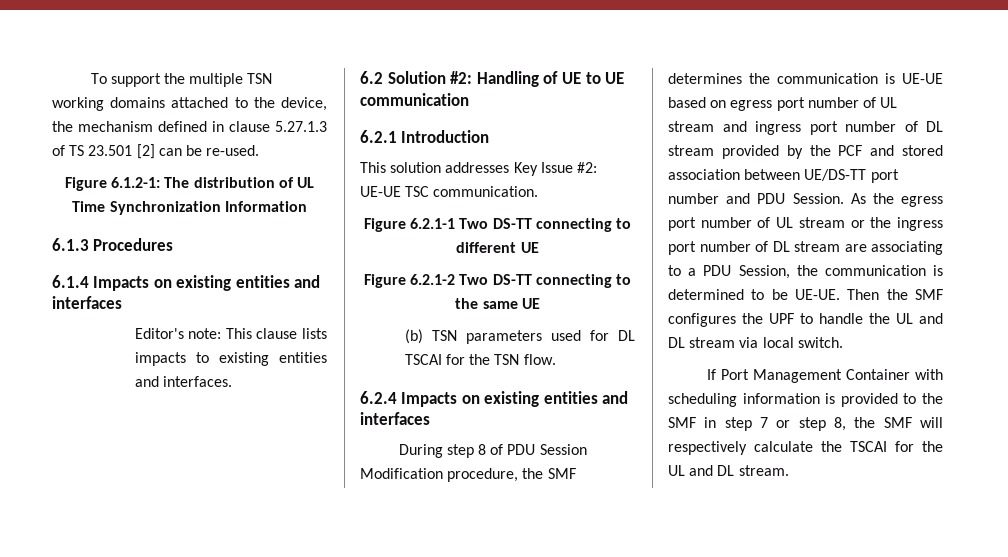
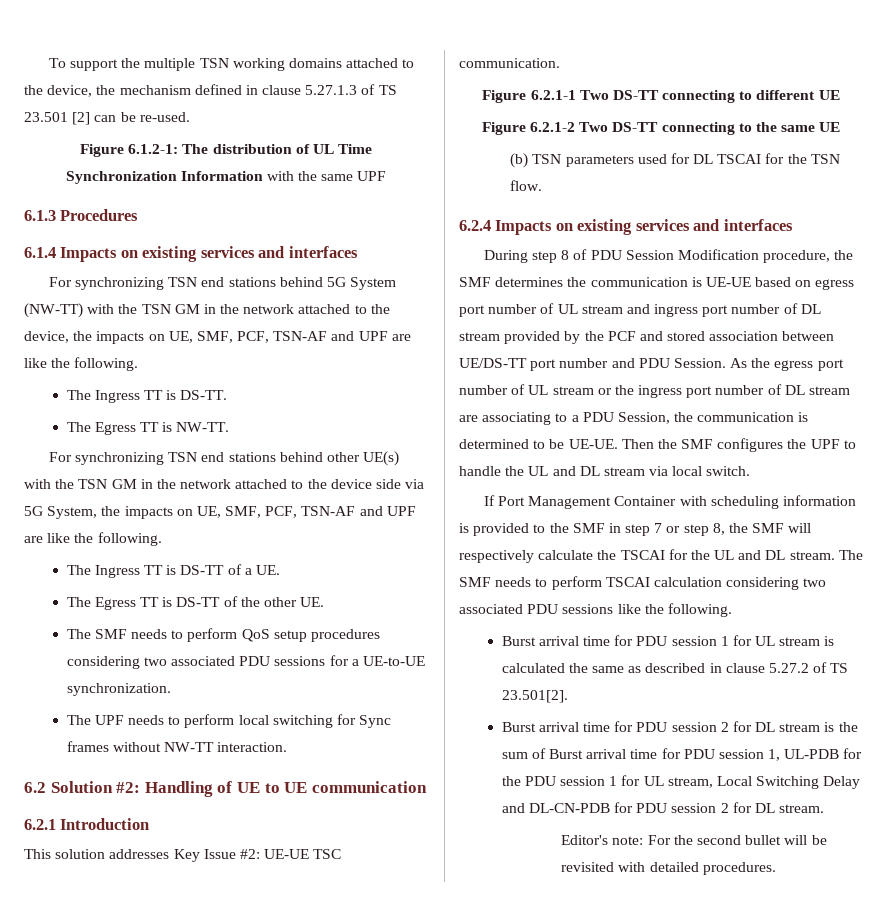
(307, 206) none -> [266,171,387,181] with the same UPF
[235,275,321,288] [52,296,122,309] [134,328,327,339] [134,352,327,366] [134,376,232,387] entities and interfaces // Editor's note: This clause lists impacts to existing entities and interfaces. -> [200,246,358,258] [48,277,397,290] [24,303,390,318] [24,331,411,344] [24,357,139,371] [66,390,228,403] [66,422,230,435] [48,451,400,466] [24,479,425,489] [24,506,416,519] [24,532,162,546] [66,564,280,578] [66,596,325,610] [66,628,380,642] [66,655,425,669] [66,683,171,696] [66,714,392,728] [66,741,288,752] services and interfaces // For synchronizing TSN end stations behind 5G System (NW-TT) with the TSN GM in the network attached to the device, the impacts on UE, SMF, PCF, TSN-AF and UPF are like the following. // The Ingress TT is DS-TT. // The Egress TT is NW-TT. // For synchronizing TSN end stations behind other UE(s) with the TSN GM in the network attached to the device side via 5G System, the impacts on UE, SMF, PCF, TSN-AF and UPF are like the following. // The Ingress TT is DS-TT of a UE. // The Egress TT is DS-TT of the other UE. // The SMF needs to perform QoS setup procedures considering two associated PDU sessions for a UE-to-UE synchronization. // The UPF needs to perform local switching for Sync frames without NW-TT interaction.
[543,391,598,404] entities -> [635,219,690,231] services
(789, 470) none -> [838,550,863,560] [459,576,827,590] [459,603,732,617] [501,635,835,646] [501,662,849,673] [501,690,568,703] [501,721,858,732] [501,748,863,761] [501,775,861,789] [501,802,825,813] [561,835,827,845] [561,862,776,875] The SMF needs to perform TSCAI calculation considering two associated PDU sessions like the following. // Burst arrival time for PDU session 1 for UL stream is calculated the same as described in clause 5.27.2 of TS 23.501[2]. // Burst arrival time for PDU session 2 for DL stream is the sum of Burst arrival time for PDU session 1, UL-PDB for the PDU session 1 for UL stream, Local Switching Delay and DL-CN-PDB for PDU session 2 for DL stream. // Editor's note: For the second bullet will be revisited with detailed procedures.

